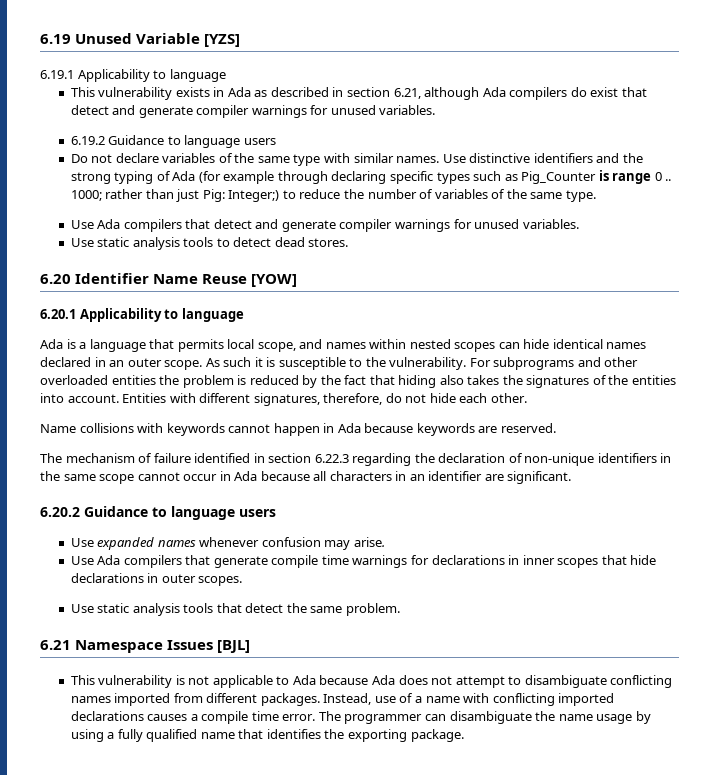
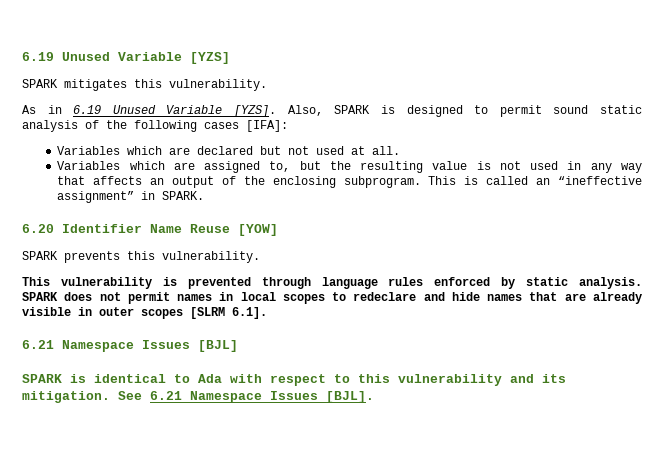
[40,69,226,82] [70,87,647,100] [70,105,436,118] [70,135,276,148] [70,153,643,166] [70,170,672,184] [70,189,596,202] [70,219,579,232] [70,237,349,250] 6.19.1 Applicability to language // This vulnerability exists in Ada as described in section 6.21, although Ada compilers do exist that detect and generate compiler warnings for unused variables. // 6.19.2 Guidance to language users // Do not declare variables of the same type with similar names. Use distinctive identifiers and the strong typing of Ada (for example through declaring specific types such as Pig_Counter is range 0 .. 1000; rather than just Pig: Integer;) to reduce the number of variables of the same type. // Use Ada compilers that detect and generate compiler warnings for unused variables. // Use static analysis tools to detect dead stores. -> [22,79,267,91] [22,105,643,117] [22,120,288,132] [57,146,401,155] [57,161,642,173] [57,176,642,188] [57,191,205,203] SPARK mitigates this vulnerability. // As in 6.19 Unused Variable [YZS]. Also, SPARK is designed to permit sound static analysis of the following cases [IFA]: // Variables which are declared but not used at all. // Variables which are assigned to, but the resulting value is not used in any way that affects an output of the enclosing subprogram. This is called an “ineffective assignment” in SPARK.
[40,308,244,322] [40,339,647,352] [40,357,639,370] [40,375,676,388] [40,393,527,406] [40,423,556,436] [40,453,672,466] [40,471,572,484] [40,506,276,520] [70,537,385,550] [70,555,657,568] [70,573,243,586] [70,603,400,616] [40,640,251,653] [70,675,673,688] [70,693,615,706] [70,711,651,724] [70,729,464,742] 6.20.1 Applicability to language // Ada is a language that permits local scope, and names within nested scopes can hide identical names declared in an outer scope. As such it is susceptible to the vulnerability. For subprograms and other overloaded entities the problem is reduced by the fact that hiding also takes the signatures of the entities into account. Entities with different signatures, therefore, do not hide each other. // Name collisions with keywords cannot happen in Ada because keywords are reserved. // The mechanism of failure identified in section 6.22.3 regarding the declaration of non-unique identifiers in the same scope cannot occur in Ada because all characters in an identifier are significant. // 6.20.2 Guidance to language users // Use expanded names whenever confusion may arise. // Use Ada compilers that generate compile time warnings for declarations in inner scopes that hide declarations in outer scopes. // Use static analysis tools that detect the same problem. // 6.21 Namespace Issues [BJL] // This vulnerability is not applicable to Ada because Ada does not attempt to disambiguate conflicting names imported from different packages. Instead, use of a name with conflicting imported declarations causes a compile time error. The programmer can disambiguate the name usage by using a fully qualified name that identifies the exporting package. -> [22,251,260,263] [22,277,642,289] [22,292,642,304] [22,307,267,319] [22,340,238,352] [22,374,566,386] [22,391,374,403] SPARK prevents this vulnerability. // This vulnerability is prevented through language rules enforced by static analysis. SPARK does not permit names in local scopes to redeclare and hide names that are already visible in outer scopes [SLRM 6.1]. // 6.21 Namespace Issues [BJL] // SPARK is identical to Ada with respect to this vulnerability and its mitigation. See 6.21 Namespace Issues [BJL].

